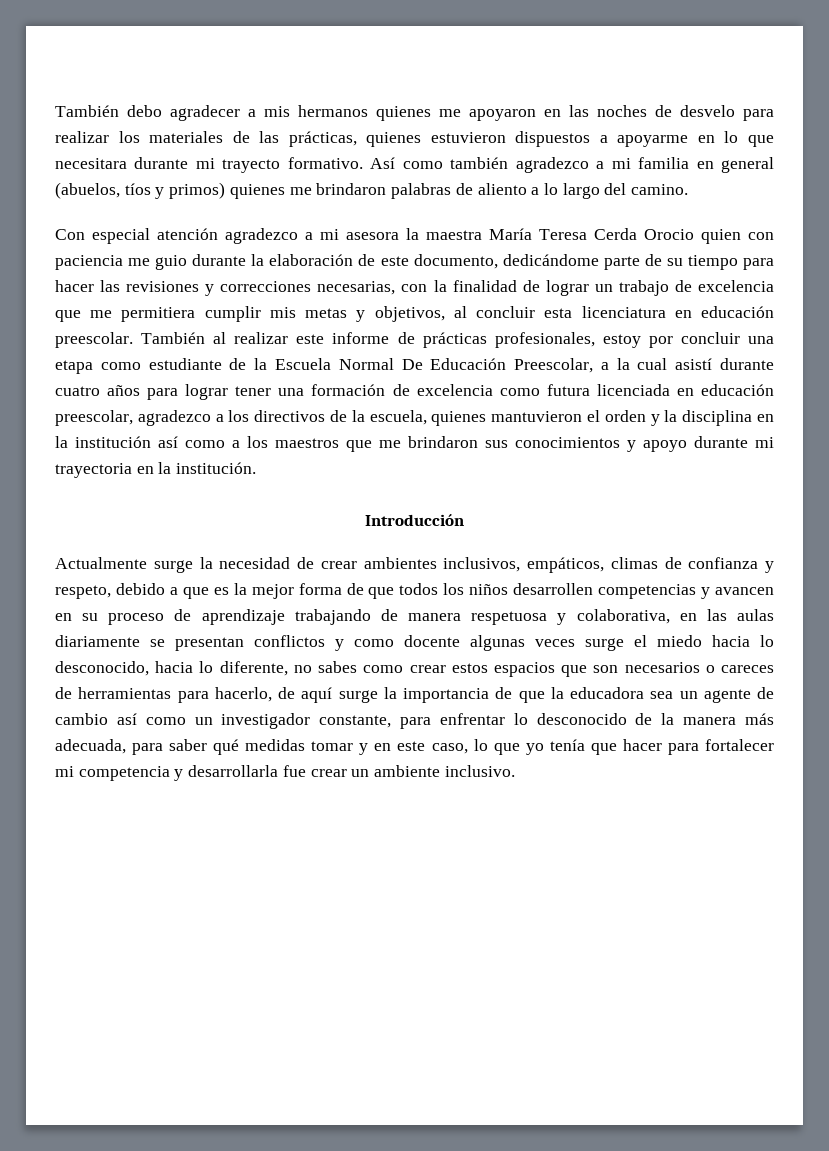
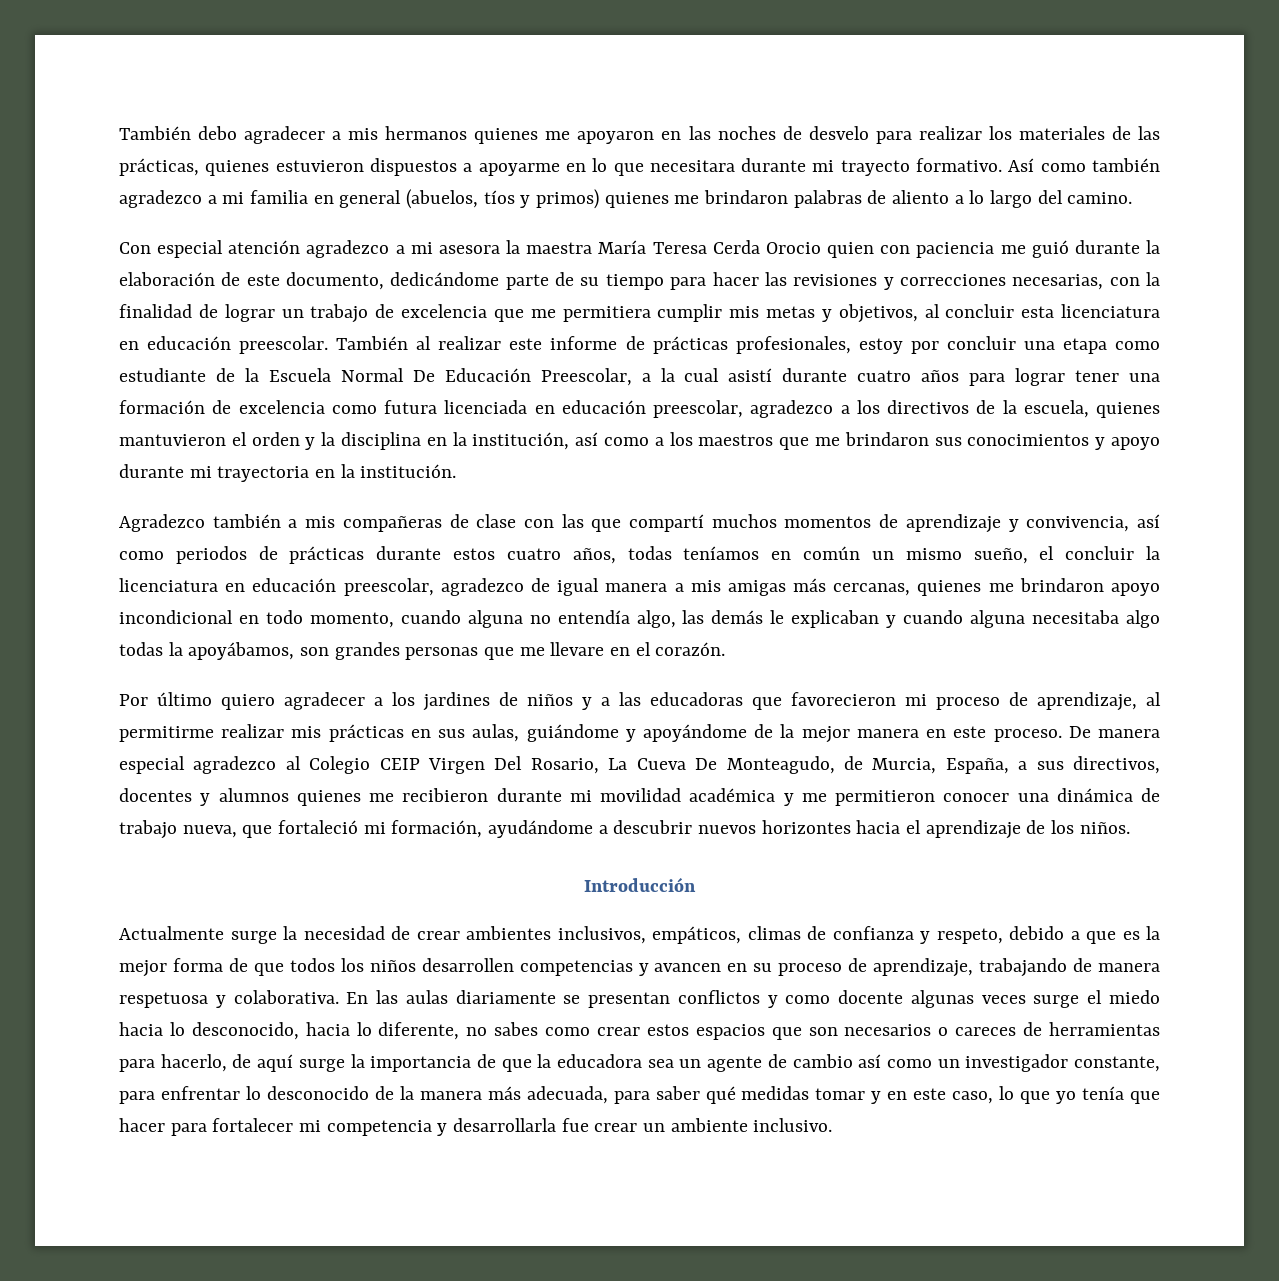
[155,255,188,270] guio -> [1031,240,1069,258] guió
[75,436,151,448] institución -> [472,432,570,450] institución,
(257, 468) none -> [119,514,1161,533] [119,546,1161,564] [119,578,1160,596] [119,610,1161,628] [119,642,726,660] [119,692,1161,711] [119,724,1160,743] [119,756,1160,774] [119,788,1160,806] [119,820,1130,839] // Agradezco también a mis compañeras de clase con las que compartí muchos momentos de aprendizaje y convivencia, así como periodos de prácticas durante estos cuatro años, todas teníamos en común un mismo sueño, el concluir la licenciatura en educación preescolar, agradezco de igual manera a mis amigas más cercanas, quienes me brindaron apoyo incondicional en todo momento, cuando alguna no entendía algo, las demás le explicaban y cuando alguna necesitaba algo todas la apoyábamos, son grandes personas que me llevare en el corazón. // Por último quiero agradecer a los jardines de niños y a las educadoras que favorecieron mi proceso de aprendizaje, al permitirme realizar mis prácticas en sus aulas, guiándome y apoyándome de la mejor manera en este proceso. De manera especial agradezco al Colegio CEIP Virgen Del Rosario, La Cueva De Monteagudo, de Murcia, España, a sus directivos, docentes y alumnos quienes me recibieron durante mi movilidad académica y me permitieron conocer una dinámica de trabajo nueva, que fortaleció mi formación, ayudándome a descubrir nuevos horizontes hacia el aprendizaje de los niños.
[201,609,285,625] aprendizaje -> [873,958,974,977] aprendizaje,
[576,609,697,624] colaborativa, en -> [233,990,369,1004] colaborativa. En

